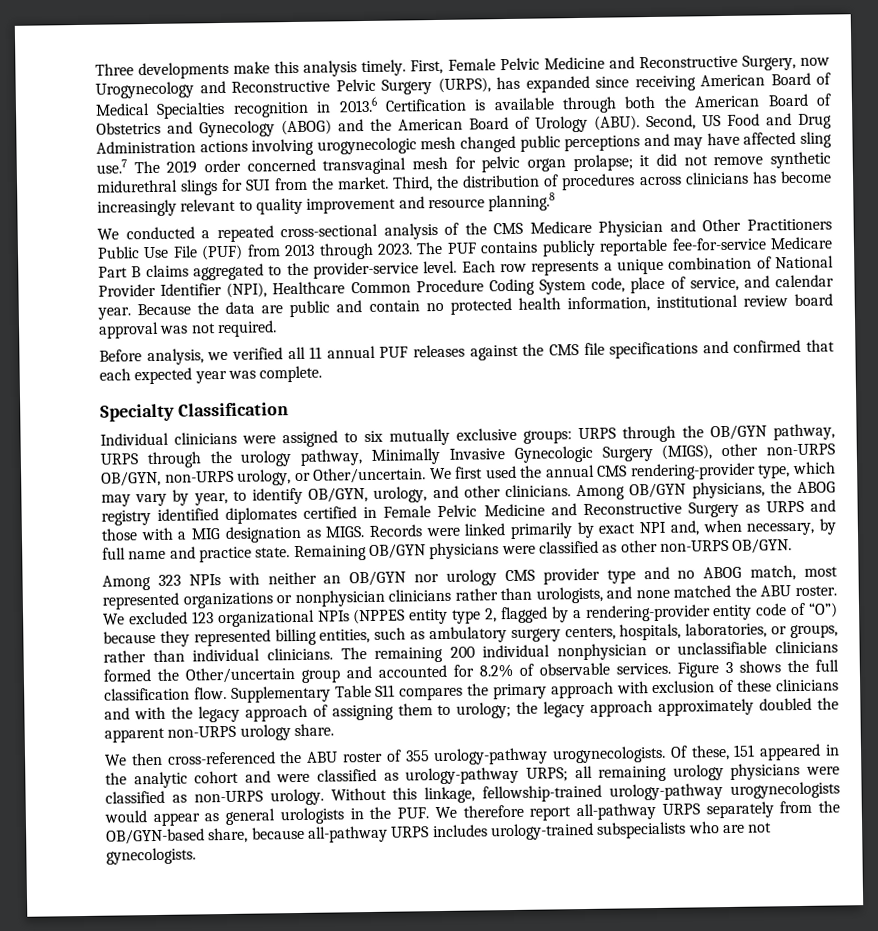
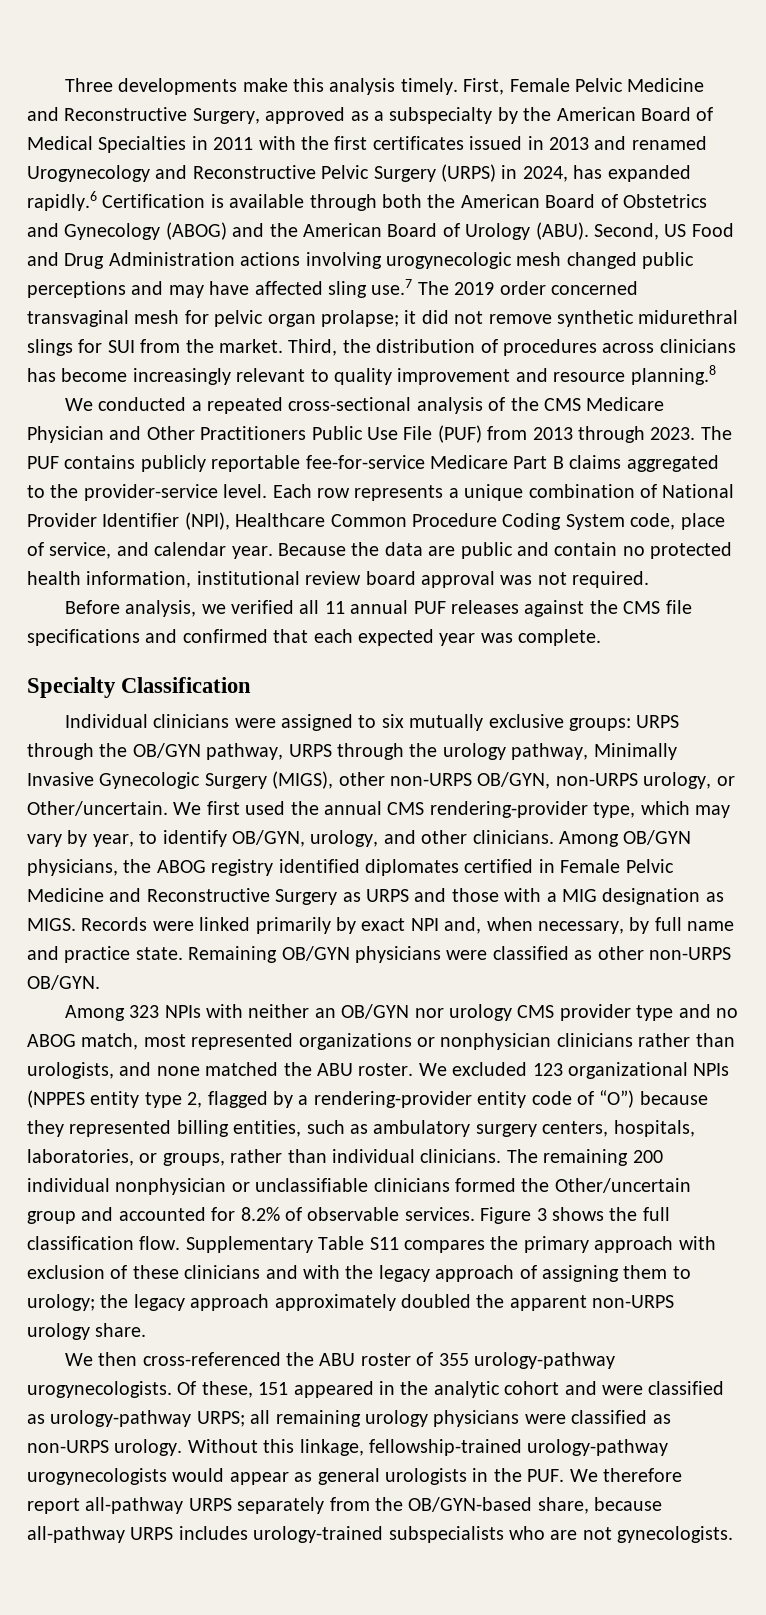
[800,57,831,66] now -> [265,107,714,124] [27,136,707,153] approved as a subspecialty by the American Board of Medical Specialties in 2011 with the first certificates issued in 2013 and renamed
[437,72,831,93] [95,96,378,119] (URPS), has expanded since receiving American Board of Medical Specialties recognition in 2013.6 -> [440,164,691,182] [27,191,97,211] (URPS) in 2024, has expanded rapidly.6

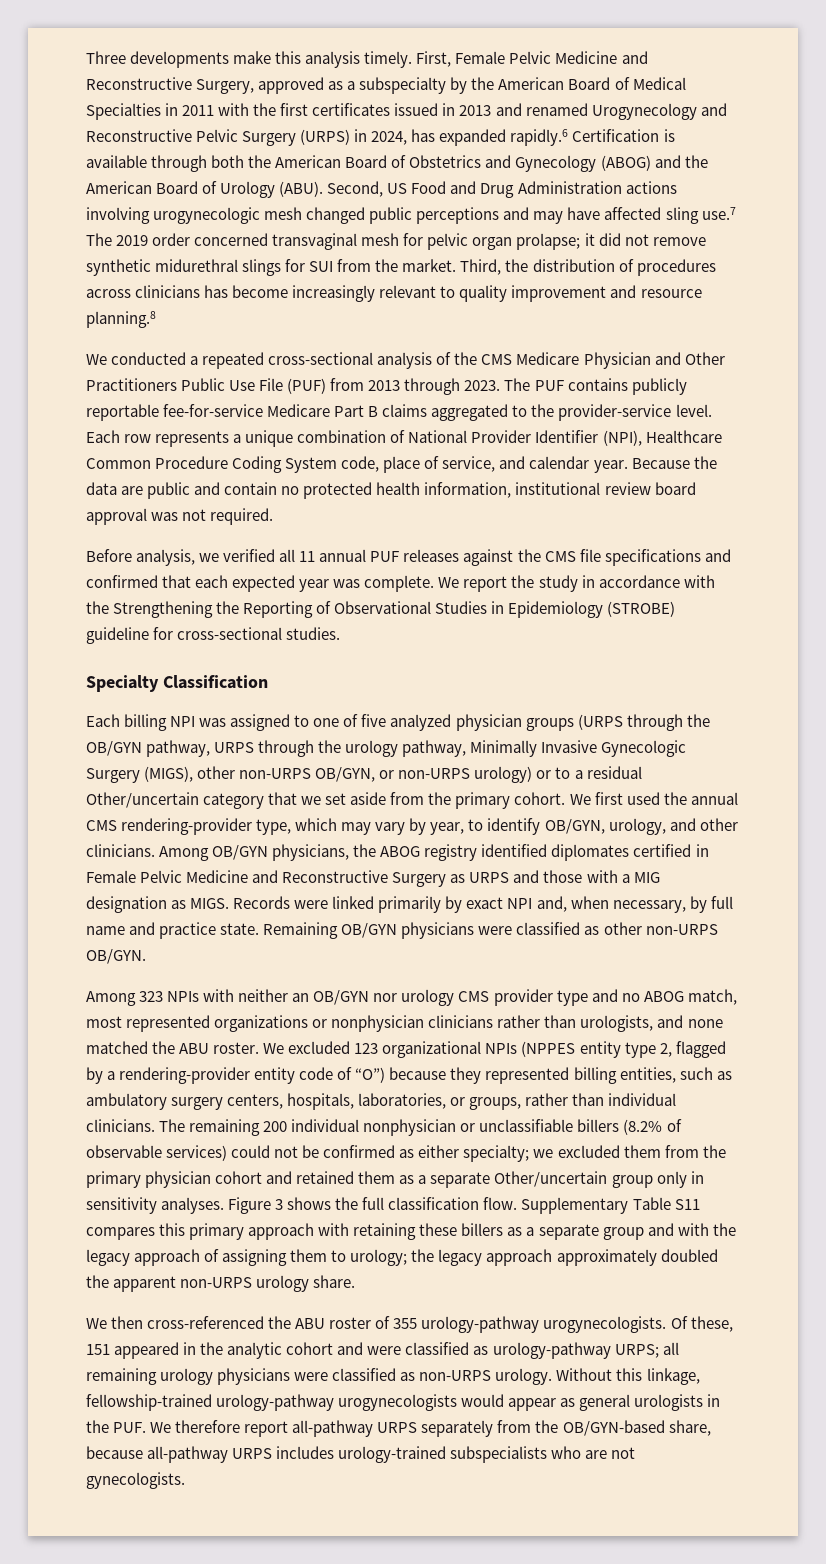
[27,677,252,698] [64,714,680,731] // Specialty Classification // Individual clinicians were assigned to six mutually exclusive groups: URPS -> [438,575,715,592] [86,601,676,618] [86,627,341,644] [86,675,268,692] [86,714,623,731] We report the study in accordance with the Strengthening the Reporting of Observational Studies in Epidemiology (STROBE) guideline for cross-sectional studies. // Specialty Classification // Each billing NPI was assigned to one of five analyzed physician groups (URPS
[555,772,735,789] [27,801,168,816] non-URPS urology, or Other/uncertain. -> [379,766,642,783] [86,792,566,809] or non-URPS urology) or to a residual Other/uncertain category that we set aside from the primary cohort.
[373,1178,691,1193] [27,1207,475,1224] clinicians formed the Other/uncertain group and accounted for 8.2% of observable services. -> [577,1119,682,1135] [86,1145,726,1162] [86,1171,704,1188] [86,1197,225,1214] billers (8.2% of observable services) could not be confirmed as either specialty; we excluded them from the primary physician cohort and retained them as a separate Other/uncertain group only in sensitivity analyses.
[490,1236,519,1250] the -> [159,1223,186,1236] this
[27,1265,261,1279] exclusion of these clinicians -> [353,1223,644,1240] retaining these billers as a separate group

